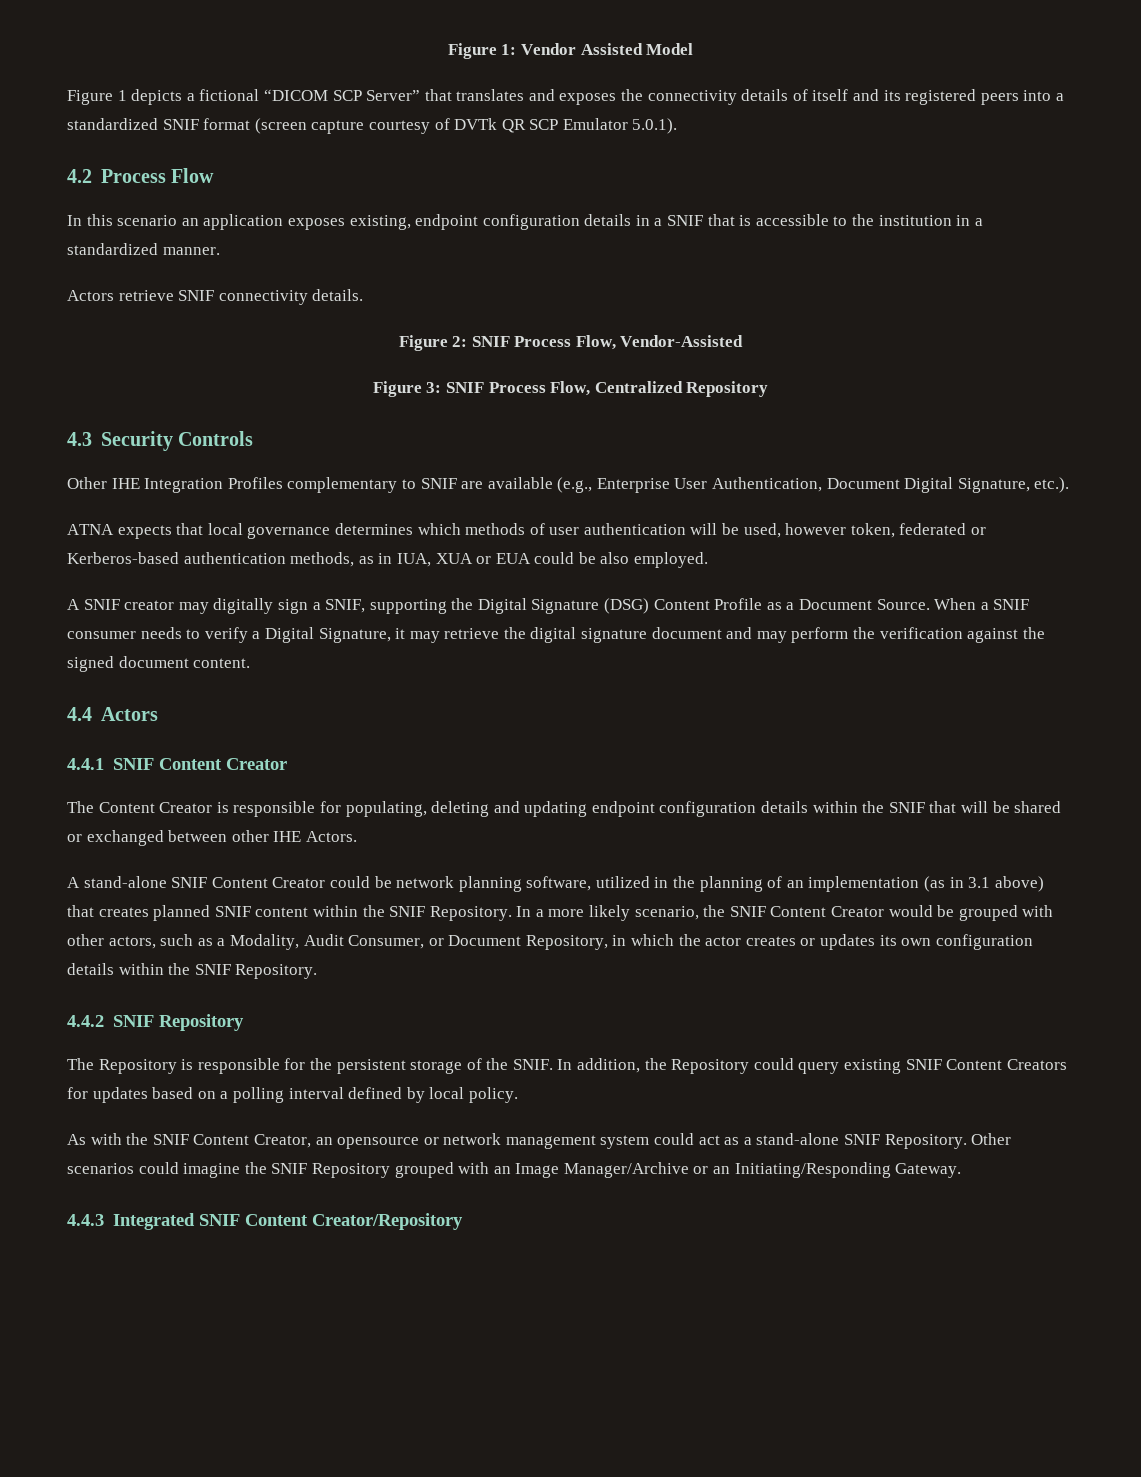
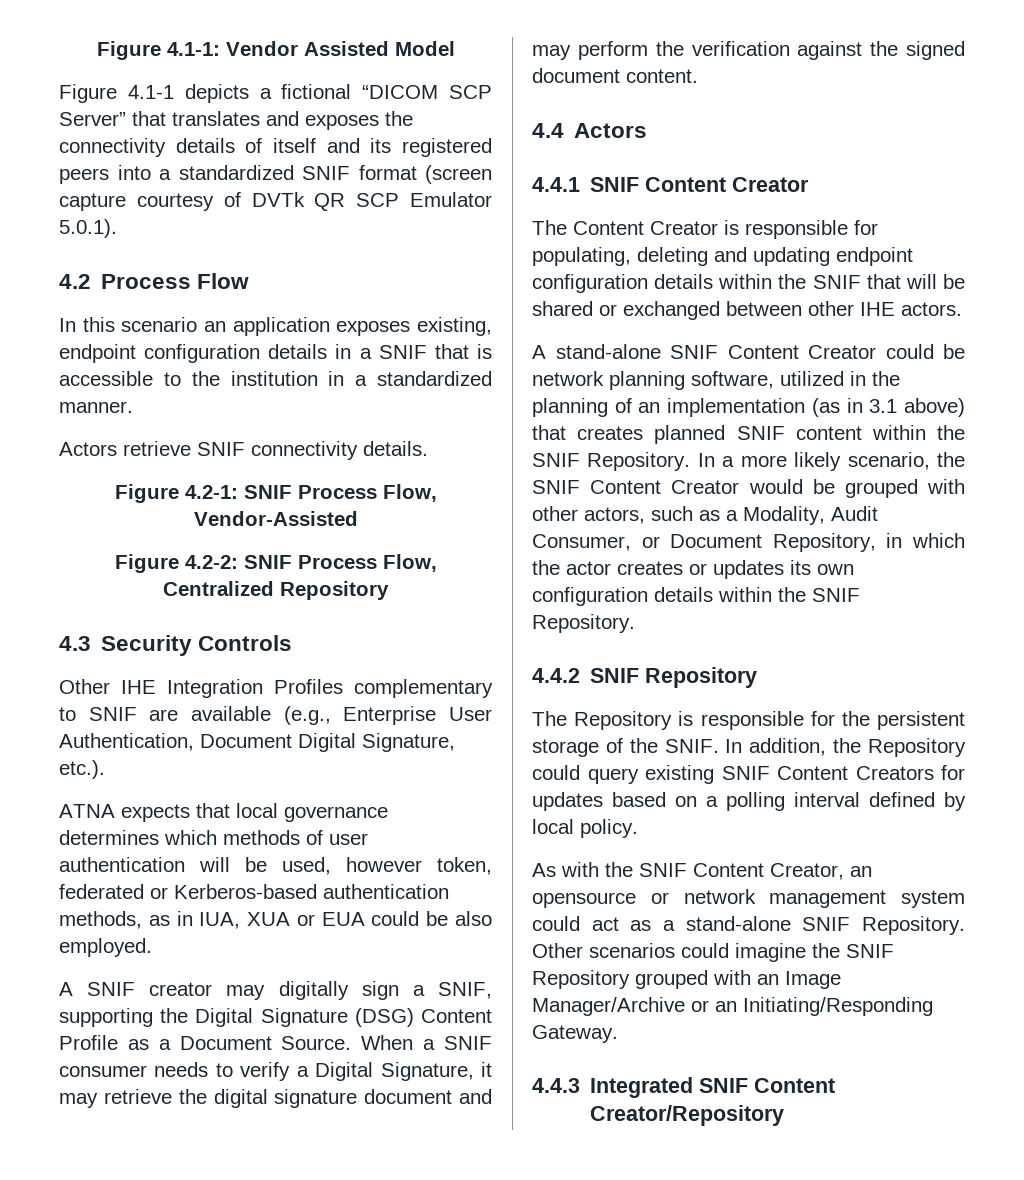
[447,43,517,59] Figure 1: -> [96,41,220,60] Figure 4.1-1:
[117,90,127,101] 1 -> [127,85,174,99] 4.1-1
[452,336,468,347] 2: -> [184,485,238,499] 4.2-1:
[426,382,442,393] 3: -> [184,555,238,569] 4.2-2:
[305,831,357,842] Actors. -> [901,302,962,316] actors.

